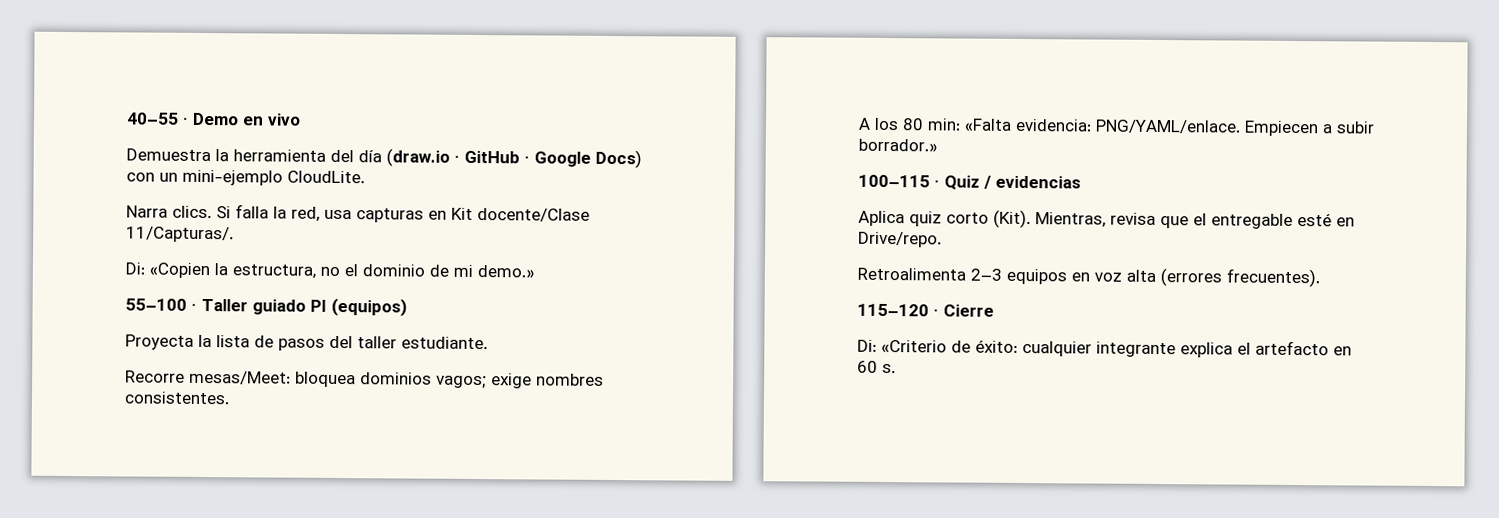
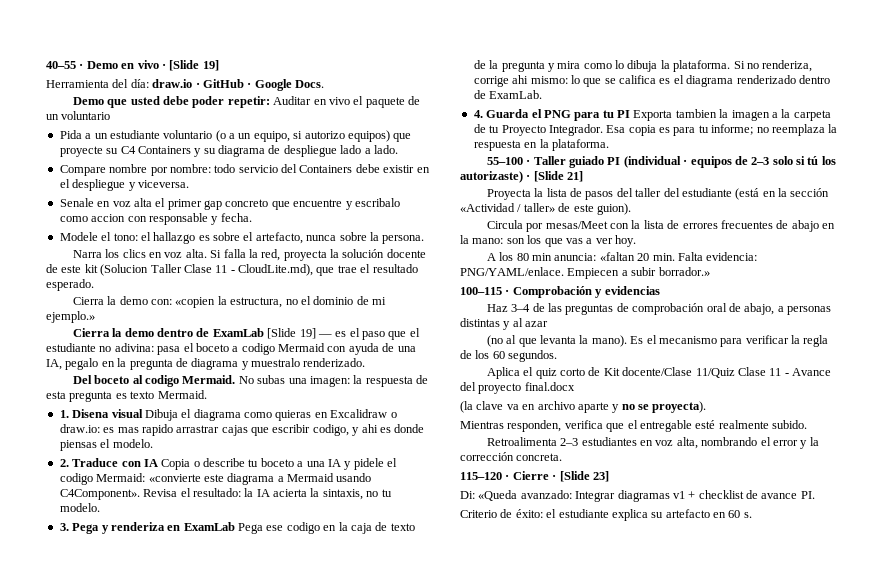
[126,148,642,169] [126,169,365,186] [126,204,590,223] [126,226,234,243] [125,262,210,279] // Demuestra la herramienta del día (draw.io · GitHub · Google Docs) con un mini-ejemplo CloudLite. // Narra clics. Si falla la red, usa capturas en Kit docente/Clase 11/Capturas/. // Di: «Copien -> [161,60,219,71] [46,79,324,91] [72,96,421,108] [46,111,111,120] [59,130,412,142] [59,145,398,157] [59,164,430,176] [59,179,189,191] [59,198,400,210] [59,213,252,225] [59,232,425,244] [72,249,426,261] [46,264,418,276] [46,279,94,291] [72,296,216,308] · [Slide 19] // Herramienta del día: draw.io · GitHub · Google Docs. // Demo que usted debe poder repetir: Auditar en vivo el paquete de un voluntario // Pida a un estudiante voluntario (o a un equipo, si autorizo equipos) que proyecte su C4 Containers y su diagrama de despliegue lado a lado. // Compare nombre por nombre: todo servicio del Containers debe existir en el despliegue y viceversa. // Senale en voz alta el primer gap concreto que encuentre y escribalo como accion con responsable y fecha. // Modele el tono: el hallazgo es sobre el artefacto, nunca sobre la persona. // Narra los clics en voz alta. Si falla la red, proyecta la solución docente de este kit (Solucion Taller Clase 11 - CloudLite.md), que trae el resultado esperado. // Cierra la demo con: «copien
[477,265,534,279] demo.» -> [46,311,95,323] [72,328,420,340] [46,343,416,355] [46,358,366,370] [72,375,429,387] [46,390,207,402] [59,409,397,421] [59,424,425,436] [59,439,153,451] [59,458,397,470] [59,473,372,485] [59,488,392,500] [59,503,100,512] [59,522,415,534] [473,60,813,72] [473,75,830,87] [473,90,543,99] [473,109,831,121] [473,124,838,136] [473,139,609,151] ejemplo.» // Cierra la demo dentro de ExamLab [Slide 19] — es el paso que el estudiante no adivina: pasa el boceto a codigo Mermaid con ayuda de una IA, pegalo en la pregunta de diagrama y muestralo renderizado. // Del boceto al codigo Mermaid. No subas una imagen: la respuesta de esta pregunta es texto Mermaid. // 1. Disena visual Dibuja el diagrama como quieras en Excalidraw o draw.io: es mas rapido arrastrar cajas que escribir codigo, y ahi es donde piensas el modelo. // 2. Traduce con IA Copia o describe tu boceto a una IA y pidele el codigo Mermaid: «convierte este diagrama a Mermaid usando C4Component». Revisa el resultado: la IA acierta la sintaxis, no tu modelo. // 3. Pega y renderiza en ExamLab Pega ese codigo en la caja de texto de la pregunta y mira como lo dibuja la plataforma. Si no renderiza, corrige ahi mismo: lo que se califica es el diagrama renderizado dentro de ExamLab. // 4. Guarda el PNG para tu PI Exporta tambien la imagen a la carpeta de tu Proyecto Integrador. Esa copia es para tu informe; no reemplaza la respuesta en la plataforma.
[331,297,407,317] (equipos) -> [623,156,836,168] [460,171,584,183] (individual · equipos de 2–3 solo si tú los autorizaste) · [Slide 21]
[401,336,488,350] [125,370,604,389] [124,391,230,405] [858,117,1012,132] estudiante. // Recorre mesas/Meet: bloquea dominios vagos; exige nombres consistentes. // A los 80 min: «Falta -> [663,188,830,200] [460,203,631,215] [486,220,836,232] [460,235,636,247] [486,252,703,261] del estudiante (está en la sección «Actividad / taller» de este guion). // Circula por mesas/Meet con la lista de errores frecuentes de abajo en la mano: son los que vas a ver hoy. // A los 80 min anuncia: «faltan 20 min. Falta
[944,175,992,190] Quiz / -> [512,286,603,298] Comprobación y
(1081, 182) none -> [486,303,832,315] [460,318,549,330] [486,335,829,347] [460,350,558,362] // Haz 3–4 de las preguntas de comprobación oral de abajo, a personas distintas y al azar // (no al que levanta la mano). Es el mecanismo para verificar la regla de los 60 segundos.
(905, 218) none -> [523,367,534,376] el
[993,209,1156,229] (Kit). Mientras, revisa -> [588,367,832,378] [460,382,575,394] [460,401,707,413] [460,420,603,432] de Kit docente/Clase 11/Quiz Clase 11 - Avance del proyecto final.docx // (la clave va en archivo aparte y no se proyecta). // Mientras responden, verifica
[1336,217,1355,227] [858,231,942,248] en Drive/repo. -> [718,420,807,429] realmente subido.
[1006,268,1320,288] [857,303,994,317] [857,339,1251,358] equipos en voz alta (errores frecuentes). // 115–120 · Cierre // Di: «Criterio de éxito: cualquier integrante explica el -> [581,437,819,449] [460,452,563,461] [460,471,609,482] [460,490,815,502] [460,509,664,521] estudiantes en voz alta, nombrando el error y la corrección concreta. // 115–120 · Cierre · [Slide 23] // Di: «Queda avanzado: Integrar diagramas v1 + checklist de avance PI. // Criterio de éxito: el estudiante explica su

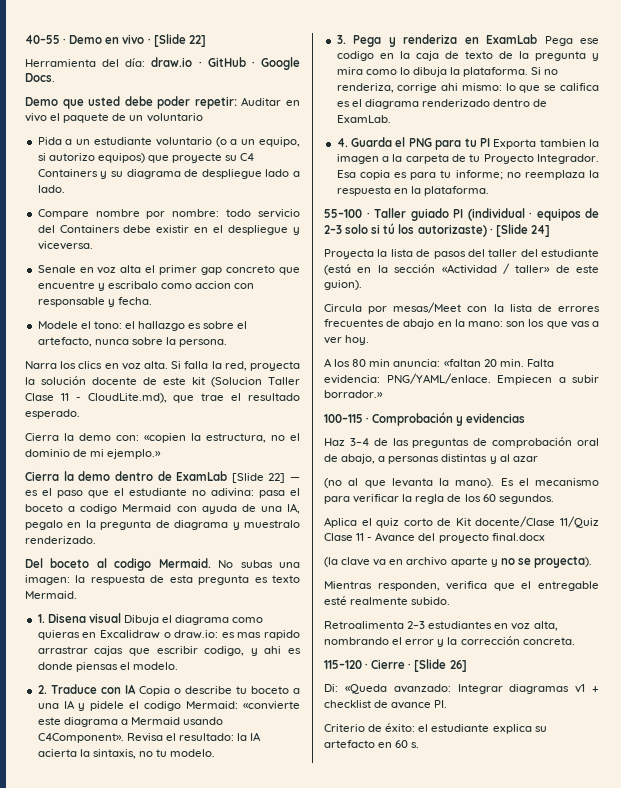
[202,60,219,71] 19] -> [188,35,206,47] 22]
[299,328,316,339] 19] -> [268,473,286,483] 22]
[567,171,584,182] 21] -> [530,225,550,237] 24]
[592,471,609,482] 23] -> [449,660,467,672] 26]

